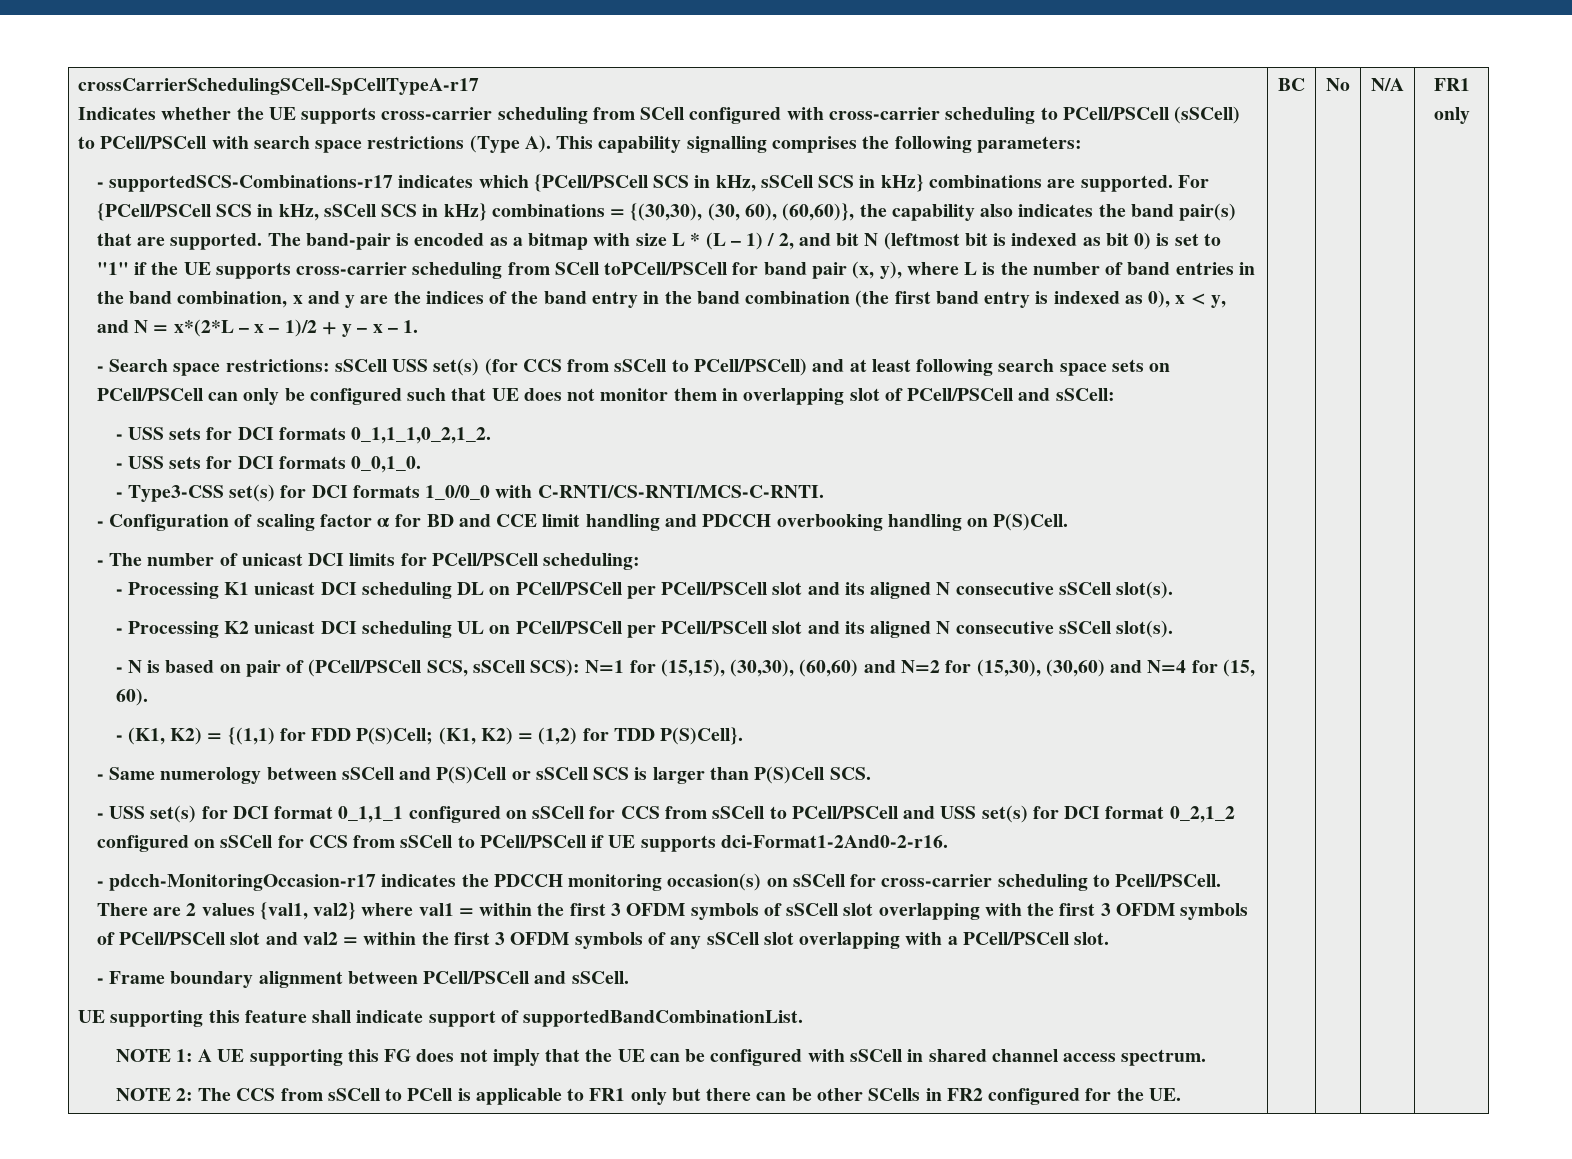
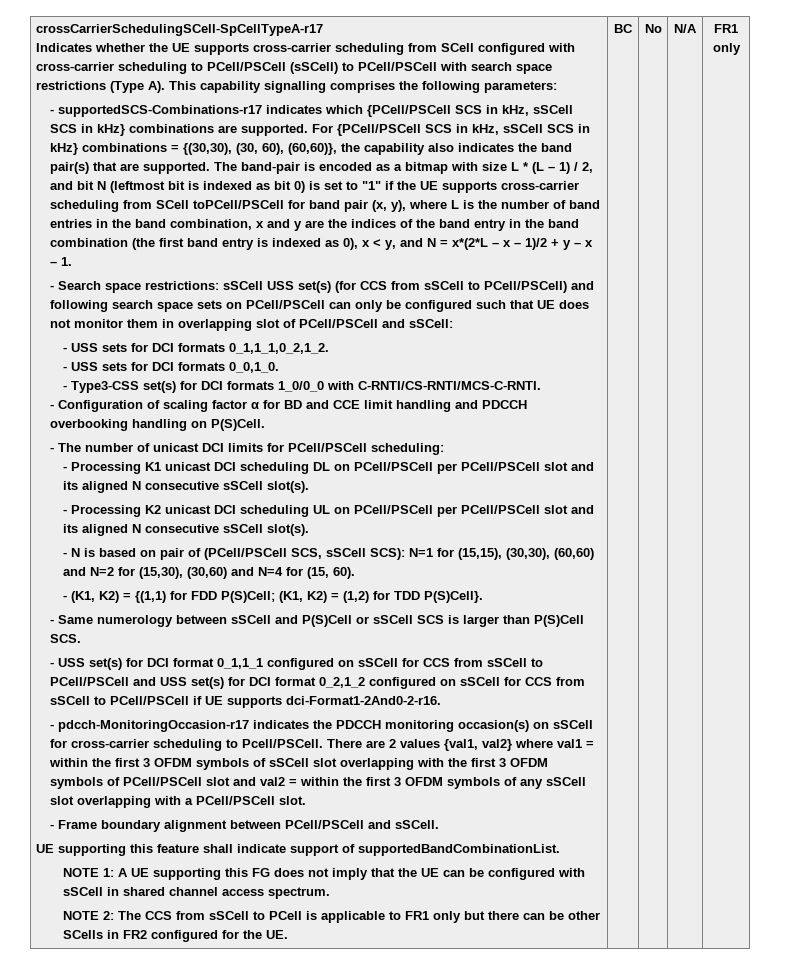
[849,359,911,372] at least -> (594, 285) none

